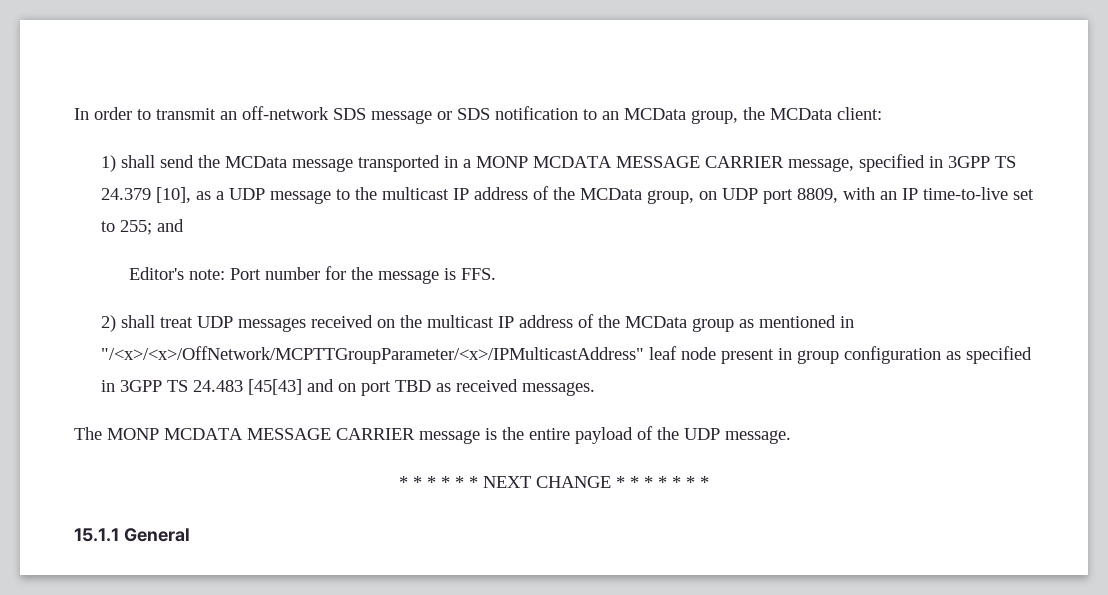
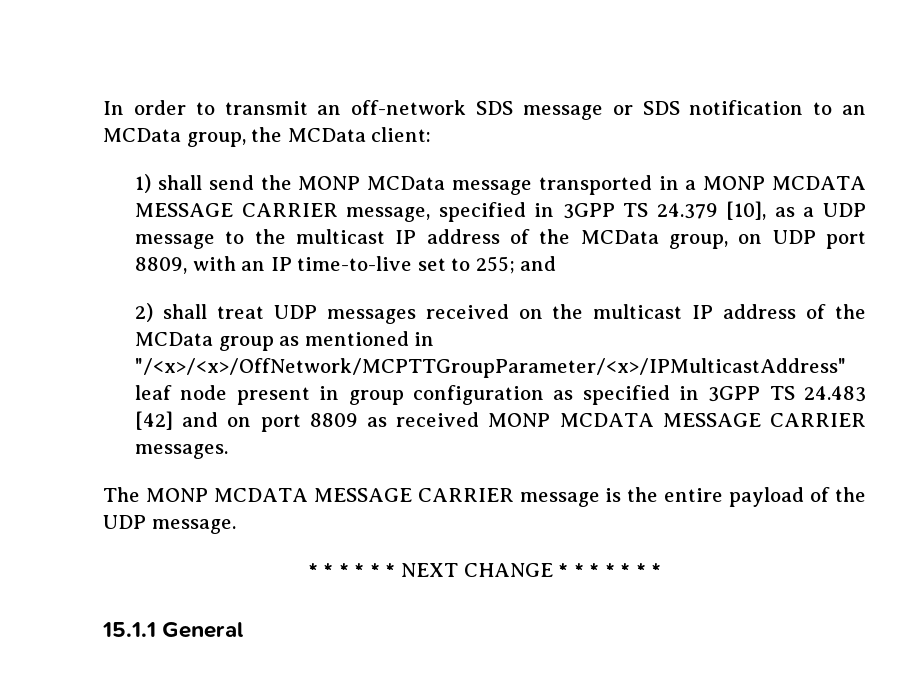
(221, 161) none -> [298,176,361,190] MONP
[128,266,496,284] // Editor's note: Port number for the message is FFS. -> (557, 263) none
[248,379,303,395] [45[43] -> [135,411,174,430] [42]
[395,380,432,392] TBD -> [309,413,358,427] 8809
(519, 385) none -> [488,413,866,427] MONP MCDATA MESSAGE CARRIER

